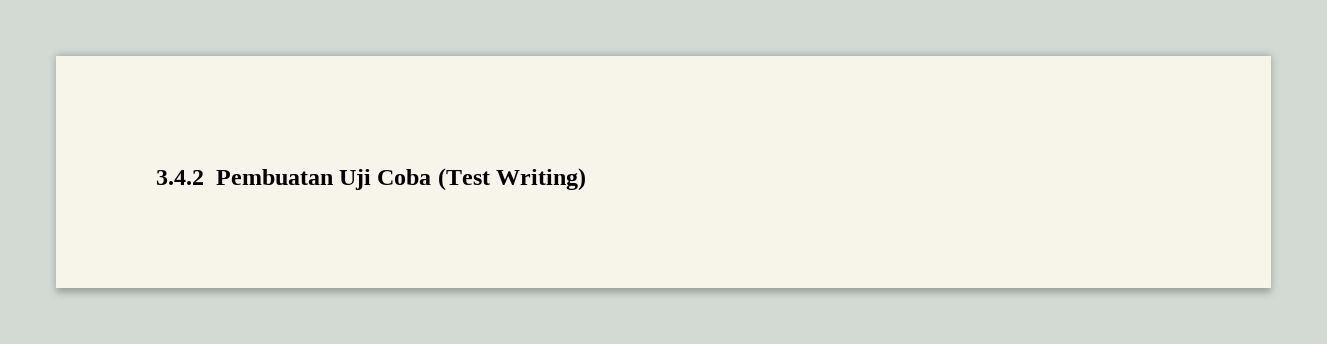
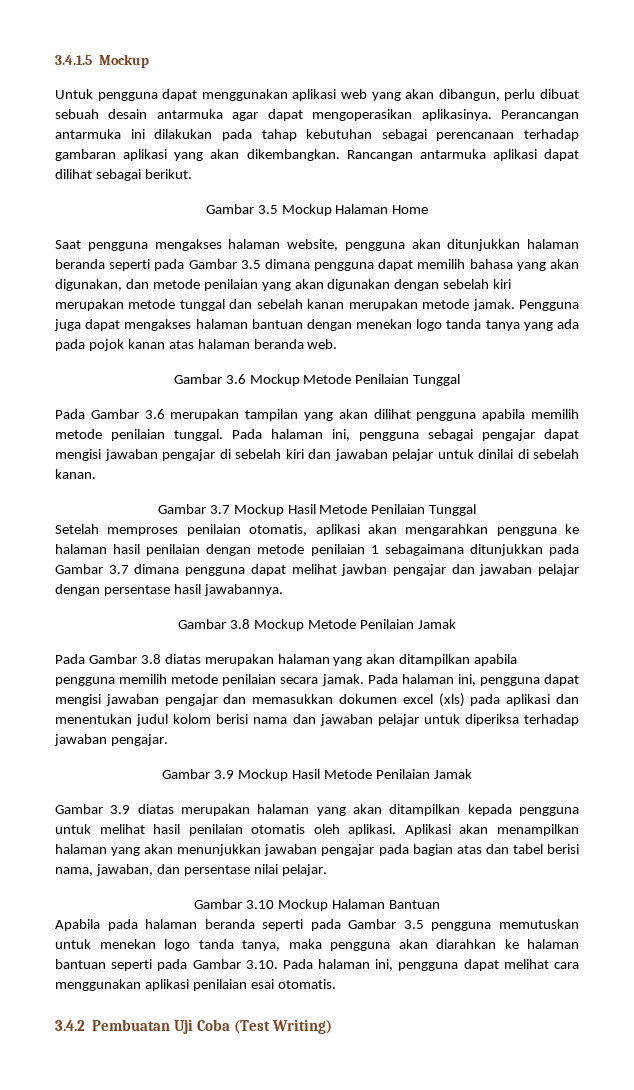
(156, 177) none -> [55,54,150,68] [55,89,580,101] [55,109,579,121] [55,129,579,141] [55,149,579,161] [55,169,192,181] [205,204,429,216] [55,239,579,251] [55,259,579,271] [55,279,512,291] [55,299,579,311] [54,319,579,331] [55,339,338,351] [173,374,461,386] [55,409,579,421] [55,429,579,441] [55,449,579,461] [55,469,96,479] [157,504,477,516] [55,524,579,536] [55,544,579,556] [55,564,579,576] [55,584,283,596] [178,619,456,631] [55,654,518,666] [55,674,580,686] [55,693,580,707] [55,714,580,726] [54,734,168,746] [162,769,472,781] [55,804,579,816] [55,824,579,836] [55,844,579,856] [55,864,327,876] [194,899,440,911] [55,919,579,931] [55,939,579,951] [55,959,579,971] [55,979,336,991] 3.4.1.5 Mockup // Untuk pengguna dapat menggunakan aplikasi web yang akan dibangun, perlu dibuat sebuah desain antarmuka agar dapat mengoperasikan aplikasinya. Perancangan antarmuka ini dilakukan pada tahap kebutuhan sebagai perencanaan terhadap gambaran aplikasi yang akan dikembangkan. Rancangan antarmuka aplikasi dapat dilihat sebagai berikut. // Gambar 3.5 Mockup Halaman Home // Saat pengguna mengakses halaman website, pengguna akan ditunjukkan halaman beranda seperti pada Gambar 3.5 dimana pengguna dapat memilih bahasa yang akan digunakan, dan metode penilaian yang akan digunakan dengan sebelah kiri merupakan metode tunggal dan sebelah kanan merupakan metode jamak. Pengguna juga dapat mengakses halaman bantuan dengan menekan logo tanda tanya yang ada pada pojok kanan atas halaman beranda web. // Gambar 3.6 Mockup Metode Penilaian Tunggal // Pada Gambar 3.6 merupakan tampilan yang akan dilihat pengguna apabila memilih metode penilaian tunggal. Pada halaman ini, pengguna sebagai pengajar dapat mengisi jawaban pengajar di sebelah kiri dan jawaban pelajar untuk dinilai di sebelah kanan. // Gambar 3.7 Mockup Hasil Metode Penilaian Tunggal // Setelah memproses penilaian otomatis, aplikasi akan mengarahkan pengguna ke halaman hasil penilaian dengan metode penilaian 1 sebagaimana ditunjukkan pada Gambar 3.7 dimana pengguna dapat melihat jawban pengajar dan jawaban pelajar dengan persentase hasil jawabannya. // Gambar 3.8 Mockup Metode Penilaian Jamak // Pada Gambar 3.8 diatas merupakan halaman yang akan ditampilkan apabila pengguna memilih metode penilaian secara jamak. Pada halaman ini, pengguna dapat mengisi jawaban pengajar dan memasukkan dokumen excel (xls) pada aplikasi dan menentukan judul kolom berisi nama dan jawaban pelajar untuk diperiksa terhadap jawaban pengajar. // Gambar 3.9 Mockup Hasil Metode Penilaian Jamak // Gambar 3.9 diatas merupakan halaman yang akan ditampilkan kepada pengguna untuk melihat hasil penilaian otomatis oleh aplikasi. Aplikasi akan menampilkan halaman yang akan menunjukkan jawaban pengajar pada bagian atas dan tabel berisi nama, jawaban, dan persentase nilai pelajar. // Gambar 3.10 Mockup Halaman Bantuan // Apabila pada halaman beranda seperti pada Gambar 3.5 pengguna memutuskan untuk menekan logo tanda tanya, maka pengguna akan diarahkan ke halaman bantuan seperti pada Gambar 3.10. Pada halaman ini, pengguna dapat melihat cara menggunakan aplikasi penilaian esai otomatis. //

